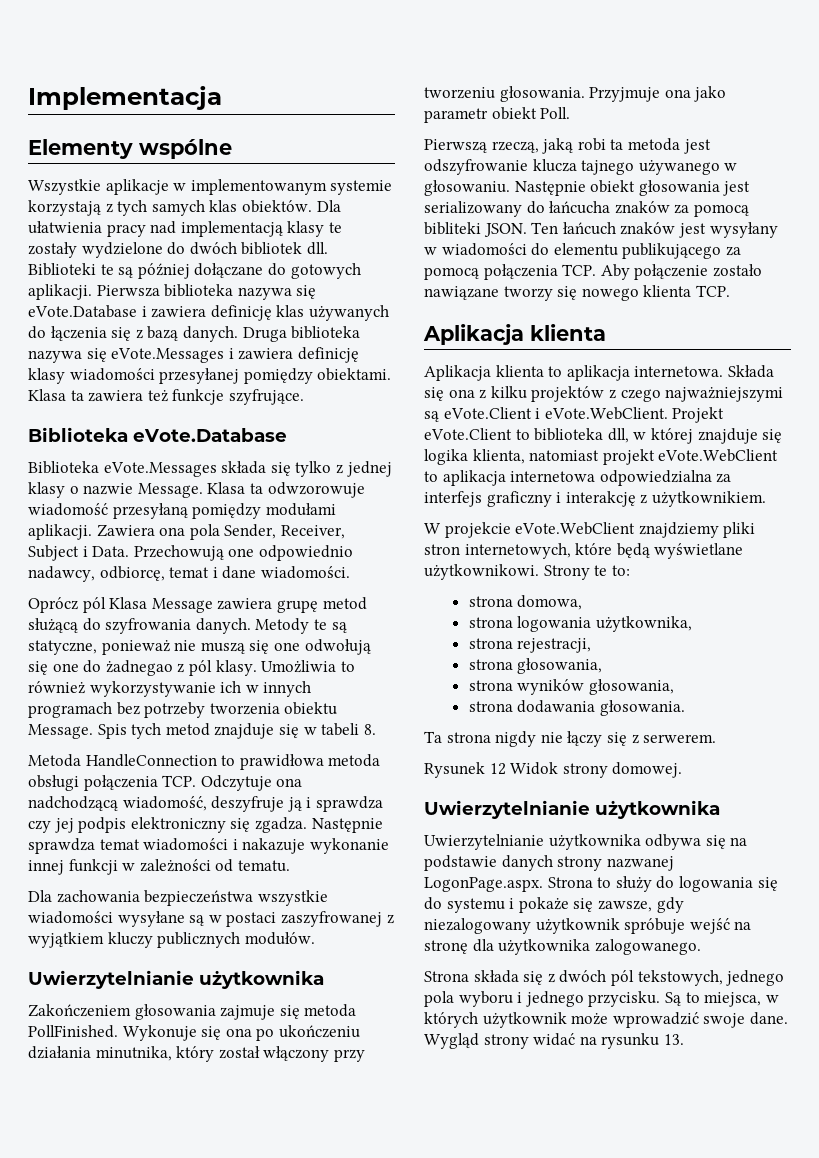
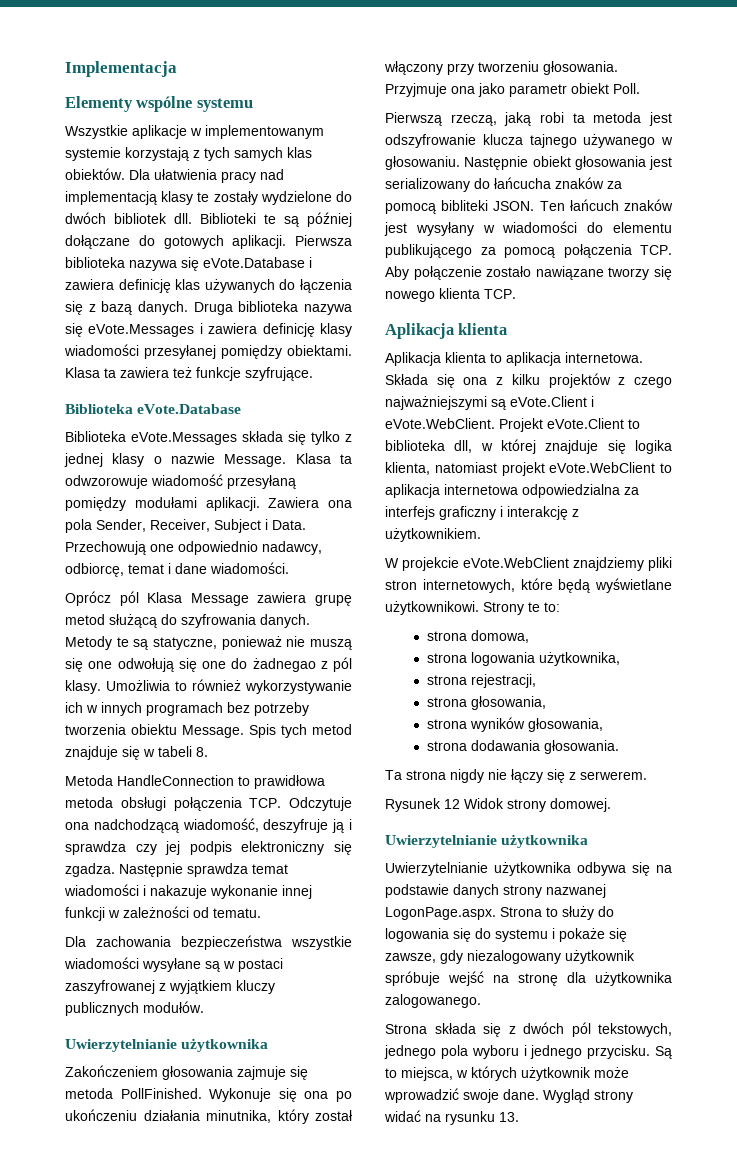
(232, 149) none -> [196,98,253,112] systemu

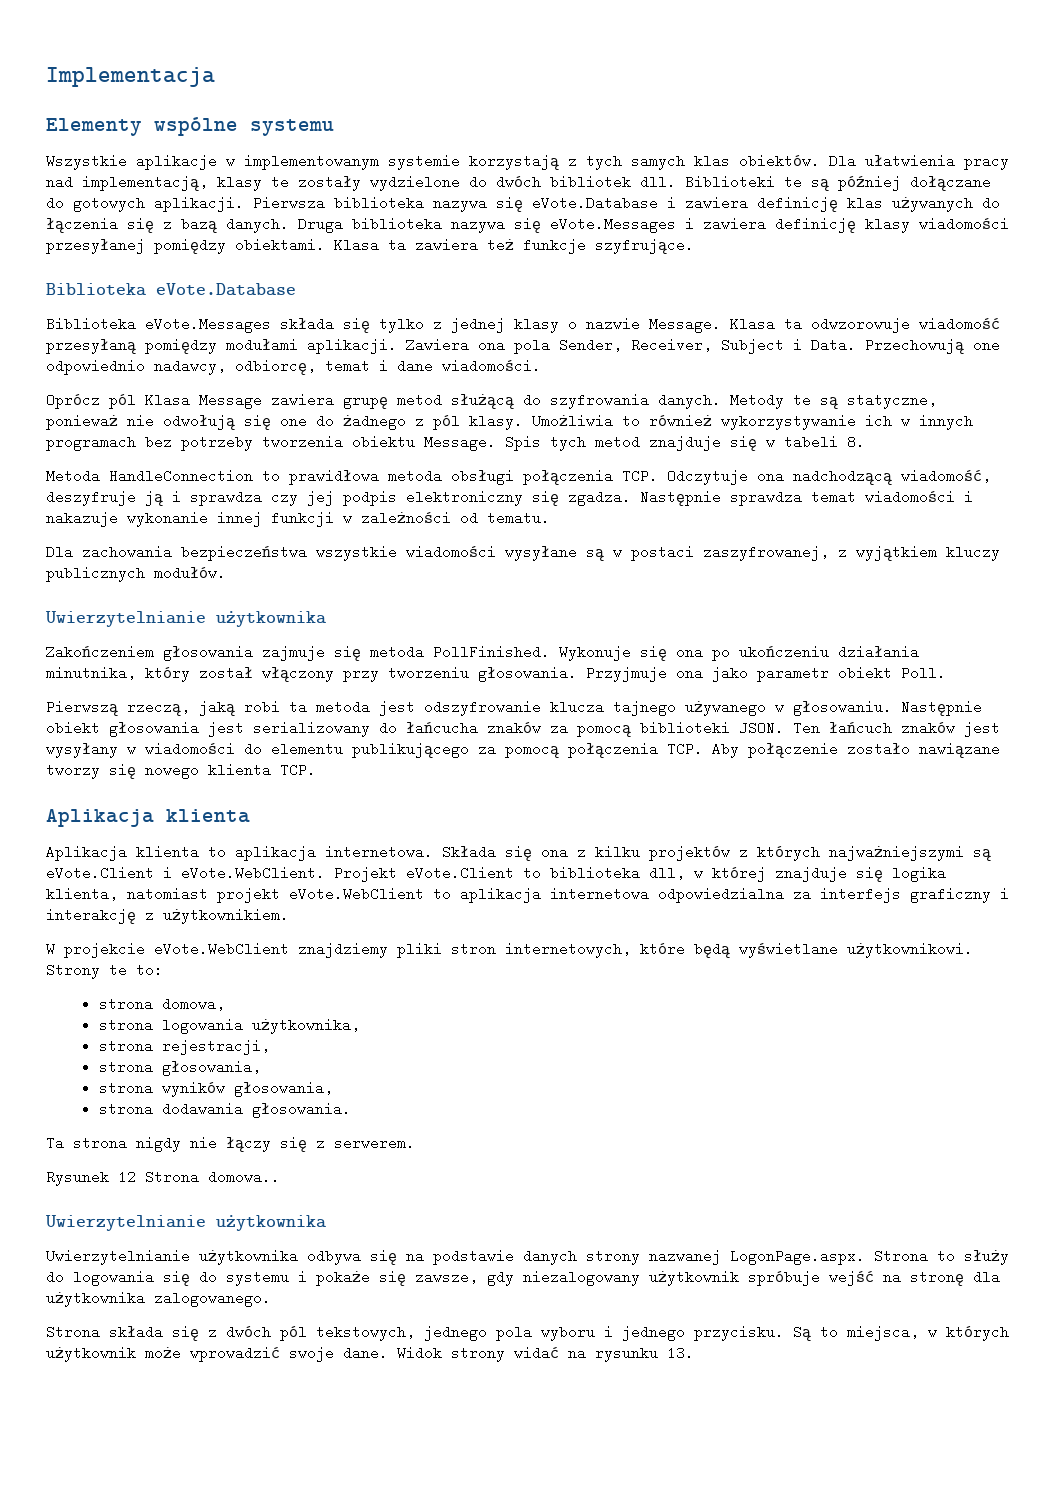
[65,191,157,205] implementacją -> [82,175,208,191] implementacją,
[310,639,352,650] [65,658,113,672] muszą się one -> (154, 421) none
[252,658,316,672] żadnegao -> [343,414,406,430] żadnego
[65,980,155,994] zaszyfrowanej -> [703,545,829,561] zaszyfrowanej,
[441,200,489,211] bibliteki -> [640,721,730,735] biblioteki
[634,377,672,388] czego -> [757,845,820,861] których
[464,798,611,812] Widok strony domowej. -> [145,1170,280,1184] Strona domowa..
[543,1089,590,1103] Wygląd -> [397,1346,442,1360] Widok

